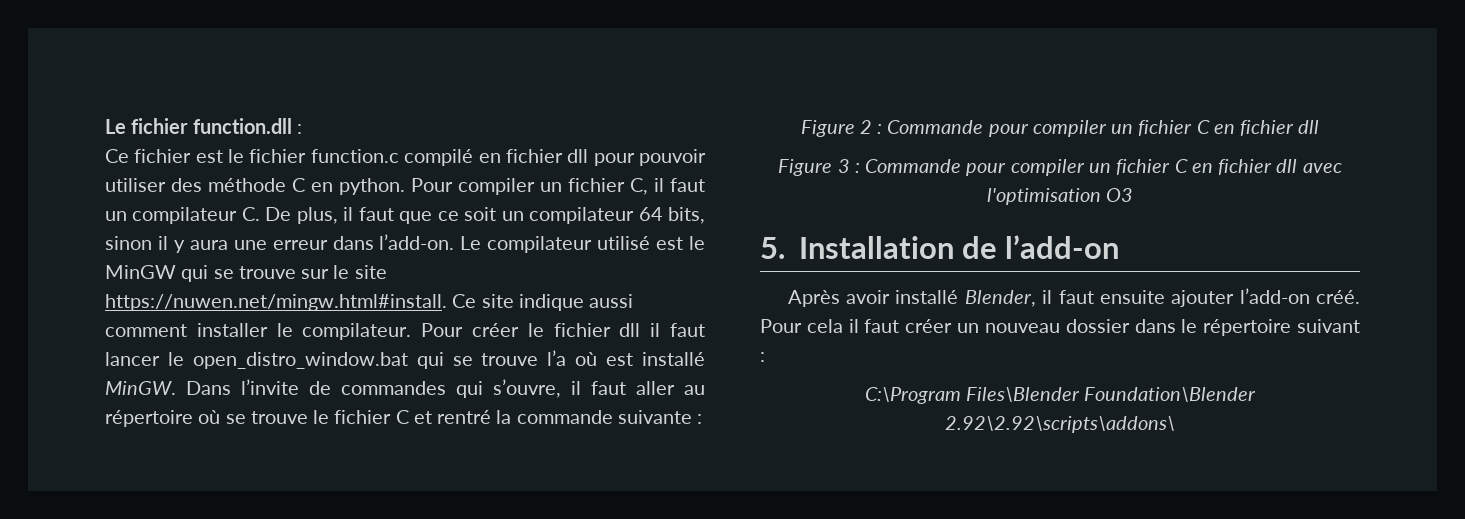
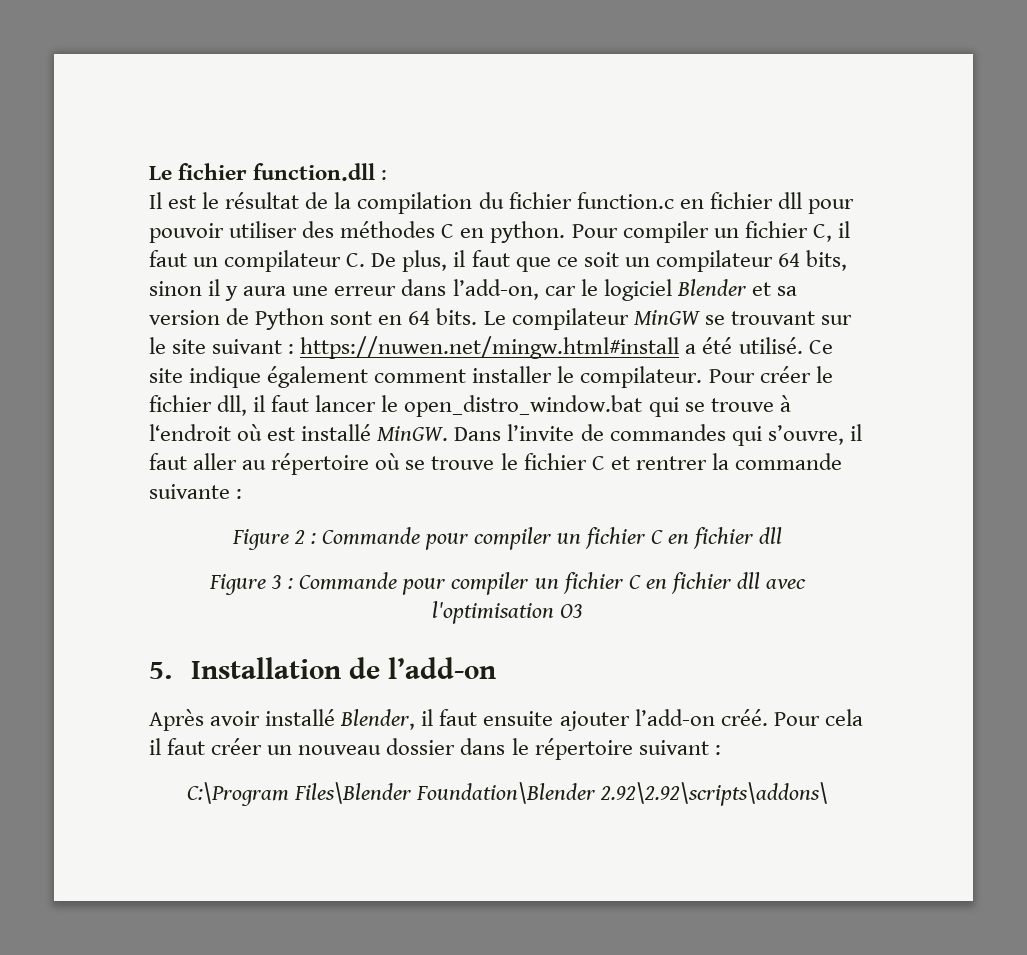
[105,149,245,163] Ce fichier est le -> [149,192,504,214] Il est le résultat de la compilation du
[404,149,474,166] compilé -> (674, 200) none
[208,178,286,192] méthode -> [340,221,436,238] méthodes
[379,234,705,253] [105,265,387,282] [105,294,447,311] l’add-on. Le compilateur utilisé est le MinGW qui se trouve sur le site https://nuwen.net/mingw.html#install. -> [452,279,797,301] [149,308,852,330] [149,336,803,359] l’add-on, car le logiciel Blender et sa version de Python sont en 64 bits. Le compilateur MinGW se trouvant sur le site suivant : https://nuwen.net/mingw.html#install a été utilisé.
[589,294,634,308] aussi -> [267,366,369,388] également
[619,323,641,337] dll -> [217,395,248,416] dll,
[547,350,567,366] l’a -> [779,395,791,412] [149,424,231,441] à l‘endroit
[437,410,492,424] rentré -> [635,456,707,470] rentrer

